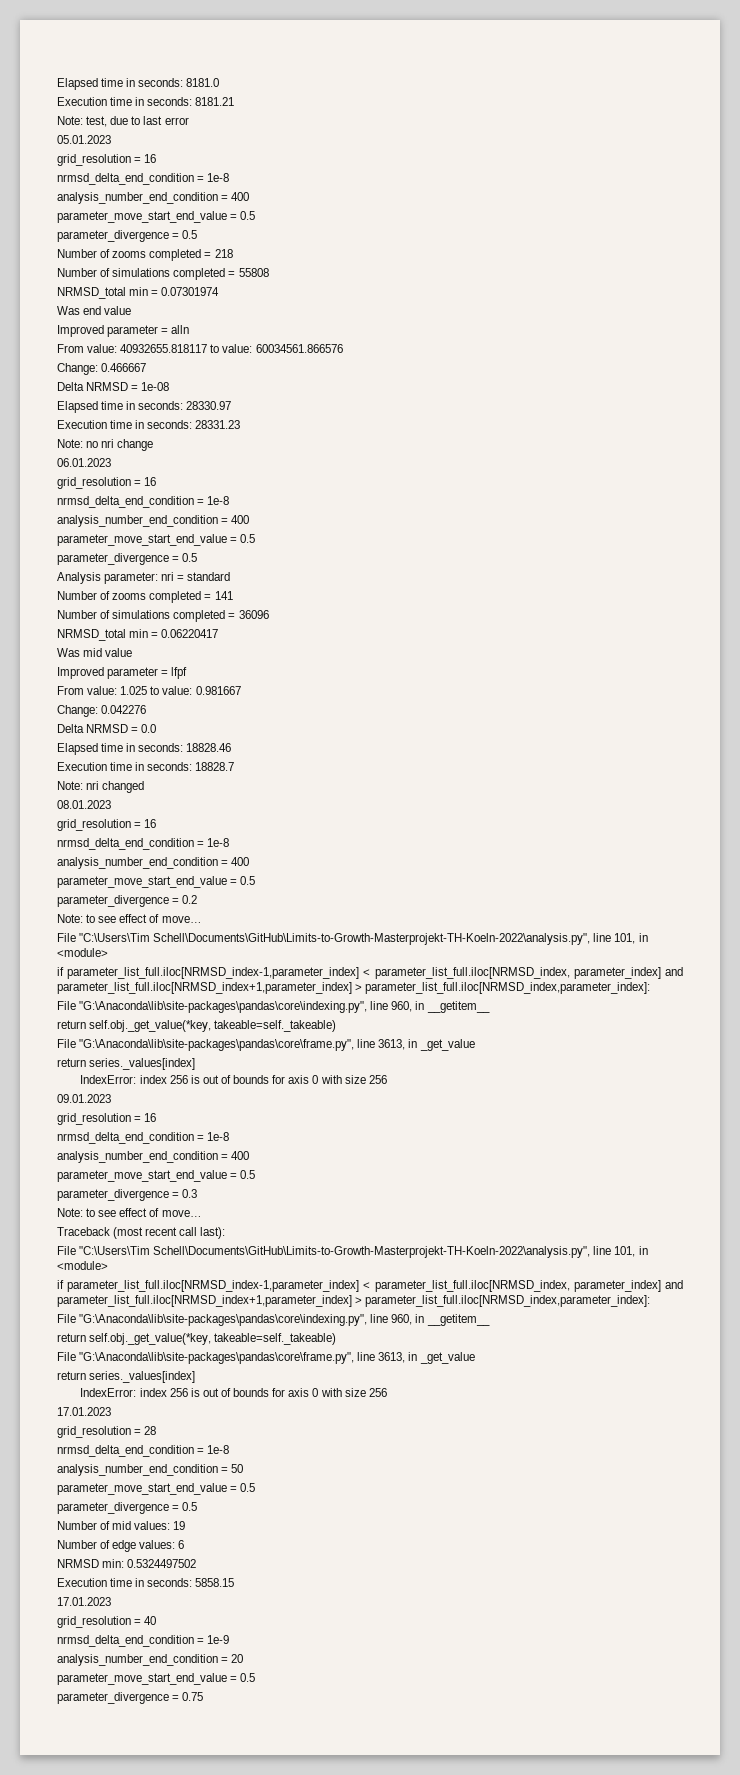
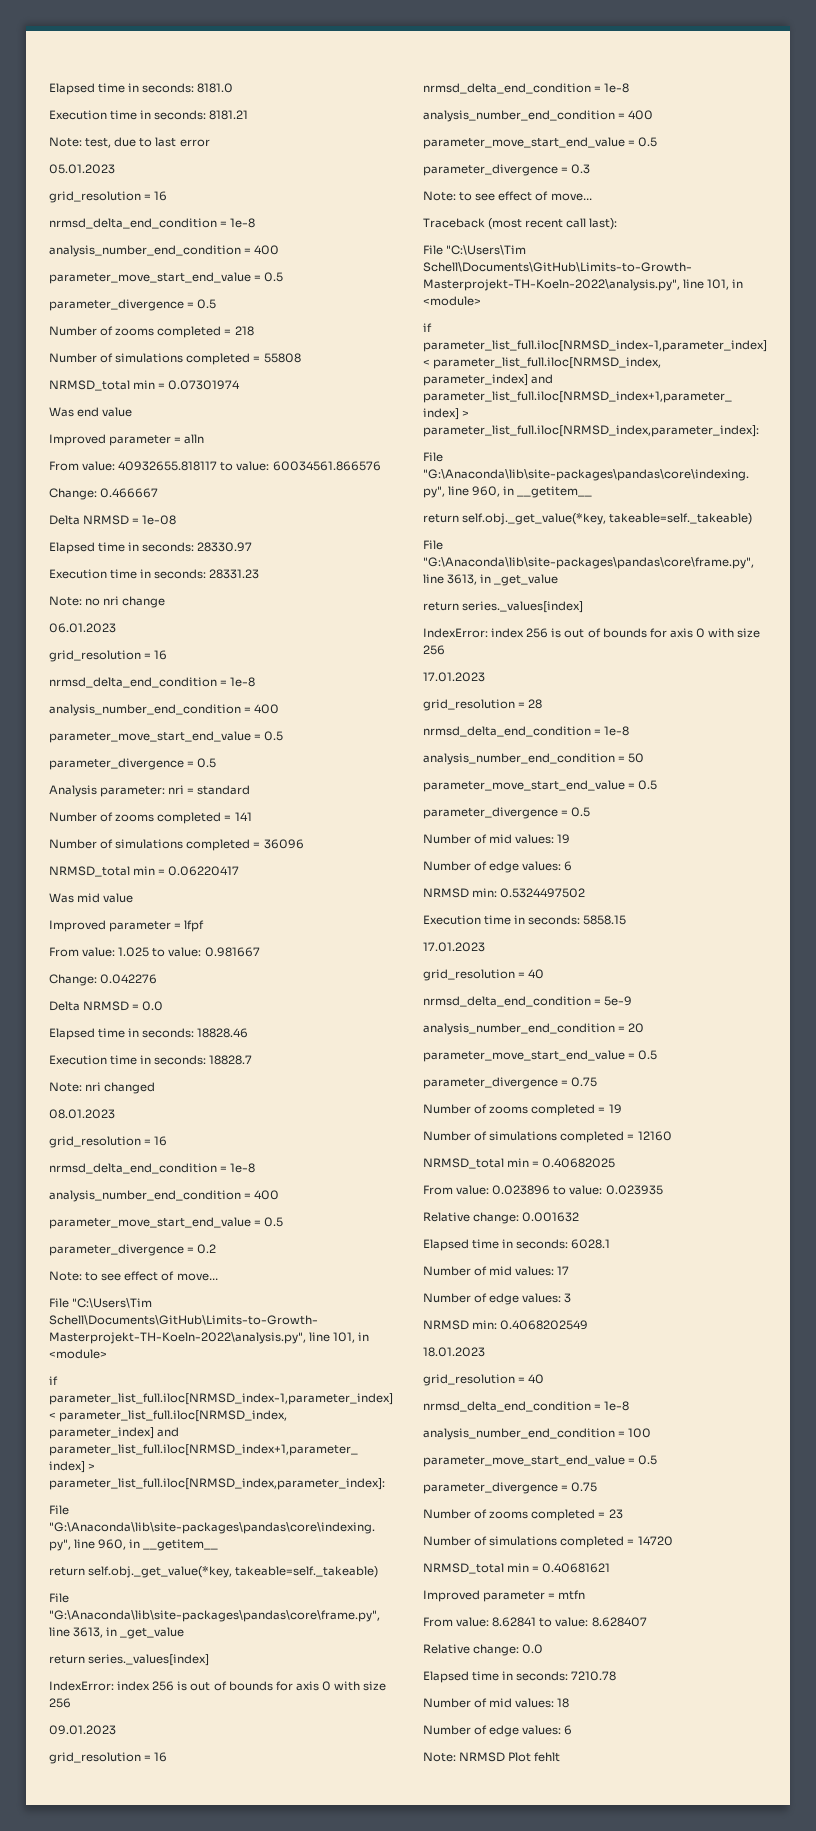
[207,1635,230,1644] 1e-9 -> [604,996,633,1006] 5e-9
(204, 1696) none -> [423,1104,622,1116] [423,1131,672,1143] [423,1158,616,1169] [423,1185,663,1195] [423,1212,580,1224] [423,1239,611,1251] [423,1266,570,1276] [423,1293,572,1305] [423,1320,589,1330] [423,1347,485,1357] [423,1374,545,1386] [423,1401,630,1412] [423,1428,652,1440] [423,1455,658,1467] [423,1482,598,1494] [423,1509,623,1521] [423,1536,673,1548] [423,1563,611,1574] [423,1590,586,1602] [423,1617,647,1627] [423,1644,544,1656] [423,1671,617,1683] [423,1698,570,1708] [423,1725,573,1737] [423,1752,561,1762] // Number of zooms completed = 19 // Number of simulations completed = 12160 // NRMSD_total min = 0.40682025 // From value: 0.023896 to value: 0.023935 // Relative change: 0.001632 // Elapsed time in seconds: 6028.1 // Number of mid values: 17 // Number of edge values: 3 // NRMSD min: 0.4068202549 // 18.01.2023 // grid_resolution = 40 // nrmsd_delta_end_condition = 1e-8 // analysis_number_end_condition = 100 // parameter_move_start_end_value = 0.5 // parameter_divergence = 0.75 // Number of zooms completed = 23 // Number of simulations completed = 14720 // NRMSD_total min = 0.40681621 // Improved parameter = mtfn // From value: 8.62841 to value: 8.628407 // Relative change: 0.0 // Elapsed time in seconds: 7210.78 // Number of mid values: 18 // Number of edge values: 6 // Note: NRMSD Plot fehlt

